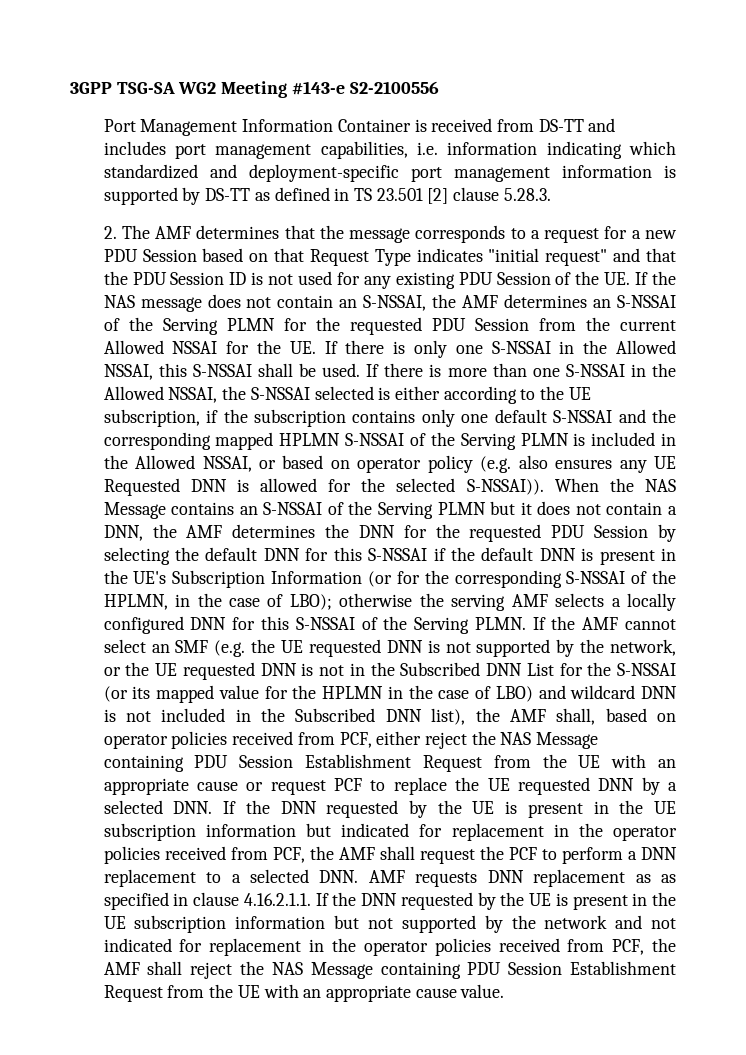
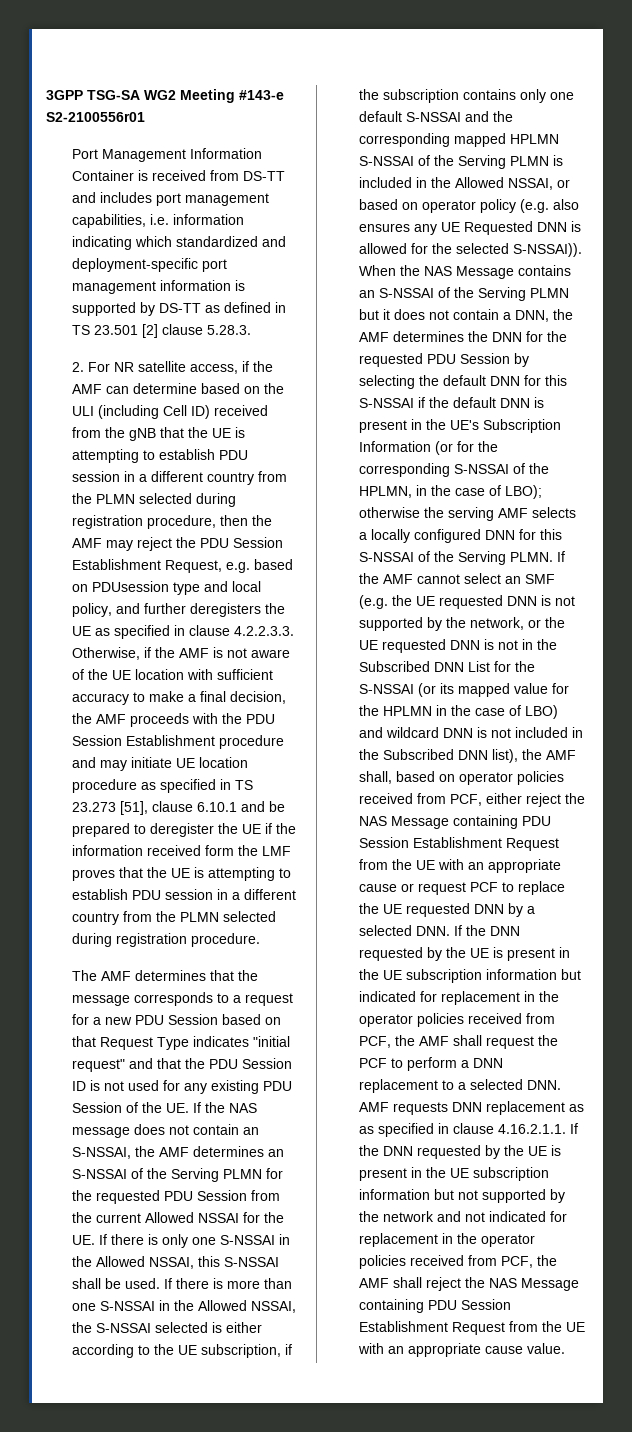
[349,81,439,94] S2-2100556 -> [46,112,145,122] S2-2100556r01
(117, 232) none -> [88,361,274,374] [72,383,285,394] [72,405,269,419] [72,427,246,441] [72,449,249,463] [72,471,288,485] [72,493,237,507] [72,515,273,529] [72,537,284,551] [72,559,294,573] [72,581,262,595] [72,603,286,617] [72,625,295,639] [72,647,291,660] [72,669,274,680] [72,691,287,705] [72,713,276,727] [72,735,285,749] [72,757,249,771] [72,779,254,793] [72,801,286,815] [72,823,297,837] [72,845,292,856] [72,867,292,881] [72,889,297,900] [72,911,277,925] [72,933,261,947] For NR satellite access, if the AMF can determine based on the ULI (including Cell ID) received from the gNB that the UE is attempting to establish PDU session in a different country from the PLMN selected during registration procedure, then the AMF may reject the PDU Session Establishment Request, e.g. based on PDUsession type and local policy, and further deregisters the UE as specified in clause 4.2.2.3.3. Otherwise, if the AMF is not aware of the UE location with sufficient accuracy to make a final decision, the AMF proceeds with the PDU Session Establishment procedure and may initiate UE location procedure as specified in TS 23.273 [51], clause 6.10.1 and be prepared to deregister the UE if the information received form the LMF proves that the UE is attempting to establish PDU session in a different country from the PLMN selected during registration procedure. //

